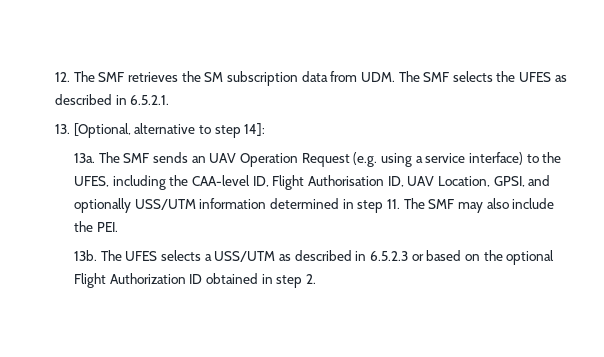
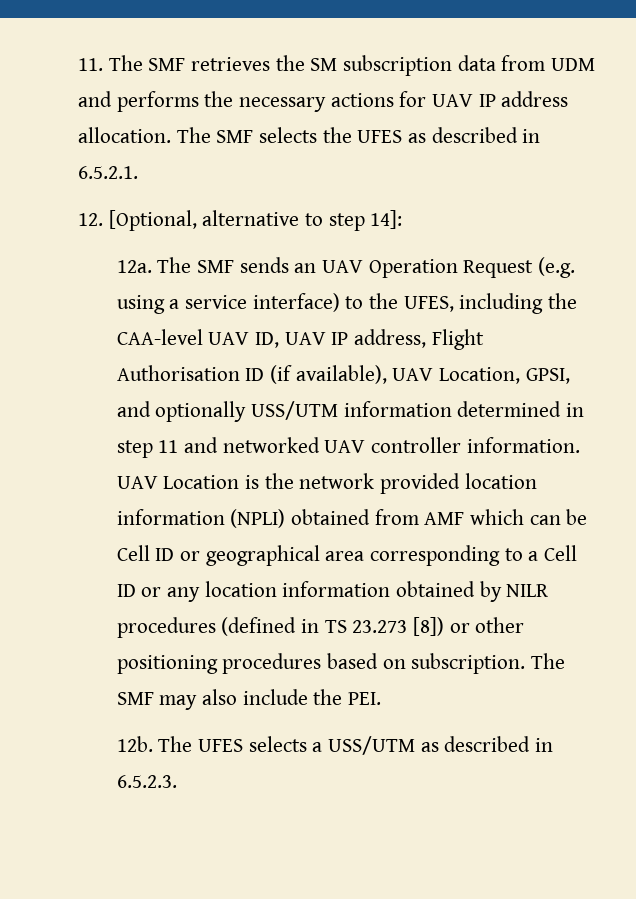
[55,72,71,82] 12. -> [77,58,103,71] 11.
[360,72,395,82] UDM. -> [550,58,595,71] [77,91,569,112] [77,127,171,143] UDM and performs the necessary actions for UAV IP address allocation.
[55,124,71,134] 13. -> [77,213,103,226] 12.
[74,153,96,163] 13a. -> [116,260,152,273] 12a.
[252,175,404,190] ID, Flight Authorisation ID, -> [208,329,484,350] [116,365,387,384] UAV ID, UAV IP address, Flight Authorisation ID (if available),
[387,199,401,209] 11. -> [158,437,580,453] [116,473,537,494] [116,509,588,528] [116,545,578,566] [116,581,550,602] [116,617,525,638] [116,653,526,674] 11 and networked UAV controller information. UAV Location is the network provided location information (NPLI) obtained from AMF which can be Cell ID or geographical area corresponding to a Cell ID or any location information obtained by NILR procedures (defined in TS 23.273 [8]) or other positioning procedures based on subscription.
[74,250,98,261] 13b. -> [116,736,153,752] 12b.
[369,250,555,265] [74,273,317,288] 6.5.2.3 or based on the optional Flight Authorization ID obtained in step 2. -> [116,775,177,788] 6.5.2.3.

